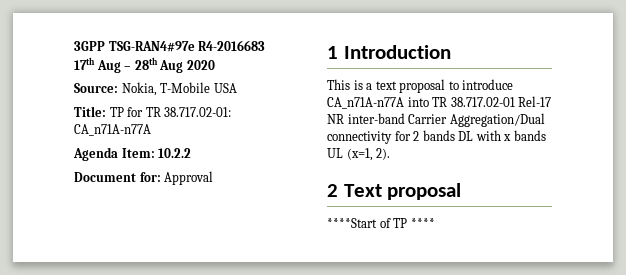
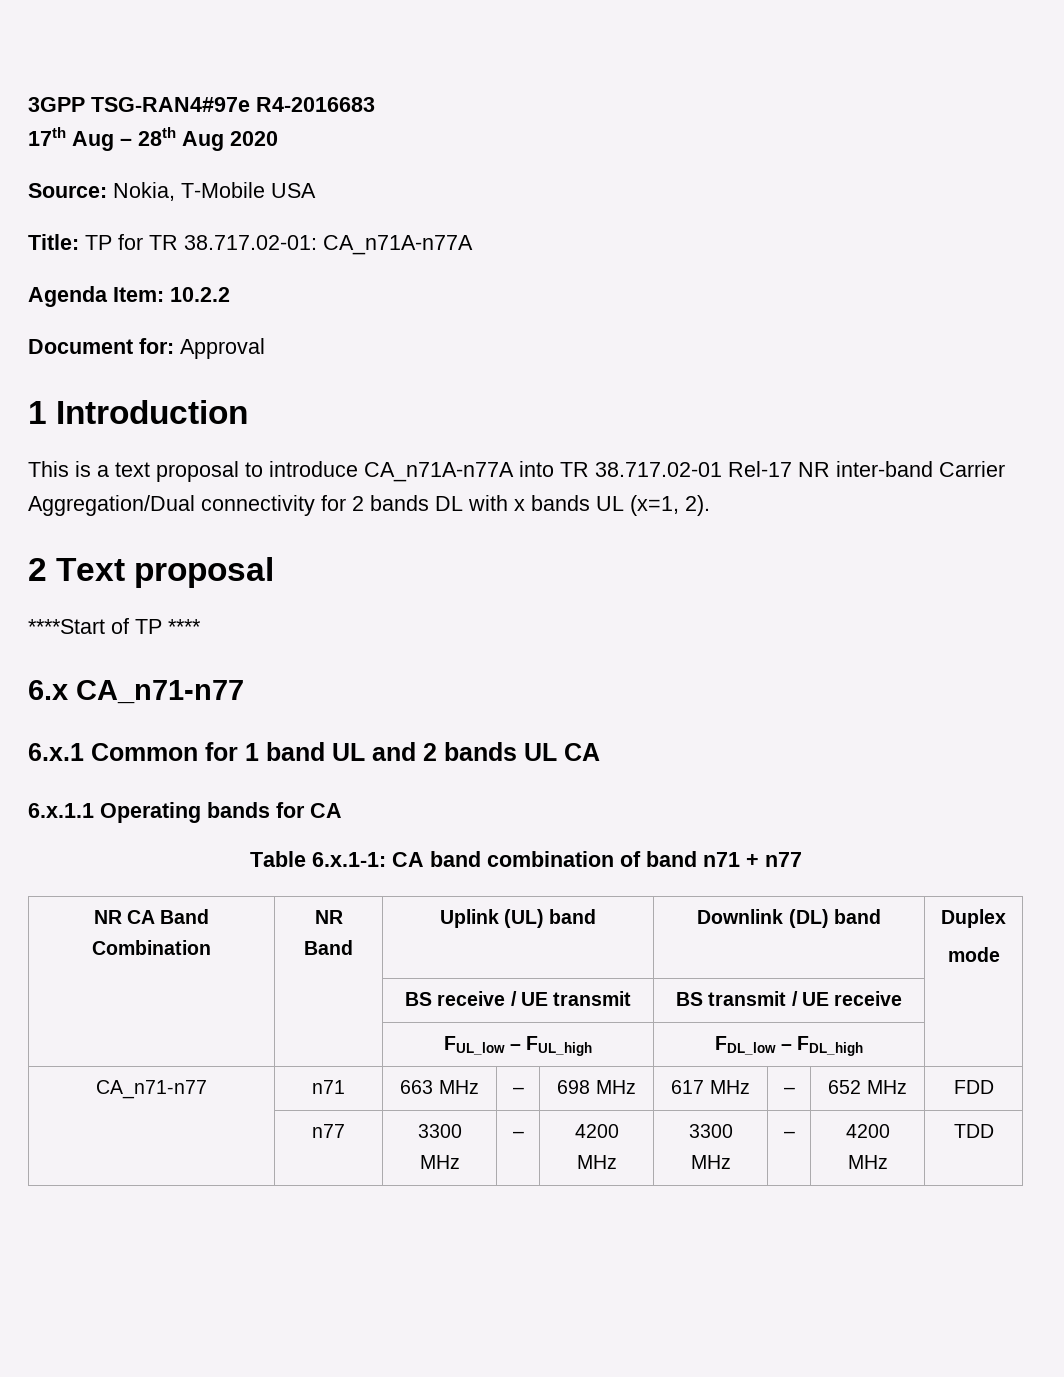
(435, 223) none -> [28,680,244,704] [28,742,600,761] [28,802,342,823] [249,851,802,867] [93,909,210,924] [92,940,211,955] [314,910,343,924] [303,940,353,955] [439,909,597,928] [697,909,881,928] [941,909,1006,928] [947,947,1000,962] [404,991,632,1006] [675,991,903,1006] [443,1036,593,1056] [714,1036,864,1056] [96,1080,207,1099] [311,1080,345,1094] [400,1080,479,1094] [512,1087,524,1094] [557,1080,636,1094] [671,1080,750,1094] [783,1087,795,1094] [828,1080,907,1094] [953,1080,994,1094] [311,1124,345,1138] [417,1124,462,1138] [419,1155,460,1169] [512,1131,524,1138] [574,1124,619,1138] [576,1155,617,1169] [688,1124,733,1138] [690,1155,731,1169] [783,1131,795,1138] [845,1124,890,1138] [847,1155,888,1169] [953,1124,994,1138] // 6.x CA_n71-n77 // 6.x.1 Common for 1 band UL and 2 bands UL CA // 6.x.1.1 Operating bands for CA // Table 6.x.1-1: CA band combination of band n71 + n77 // NR CA Band Combination | NR Band | Uplink (UL) band | Downlink (DL) band | Duplex // mode // | | BS receive / UE transmit | BS transmit / UE receive | // | | FUL_low – FUL_high | FDL_low – FDL_high | // CA_n71-n77 | n71 | 663 MHz | – | 698 MHz | 617 MHz | – | 652 MHz | FDD // | n77 | 3300 MHz | – | 4200 MHz | 3300 MHz | – | 4200 MHz | TDD

